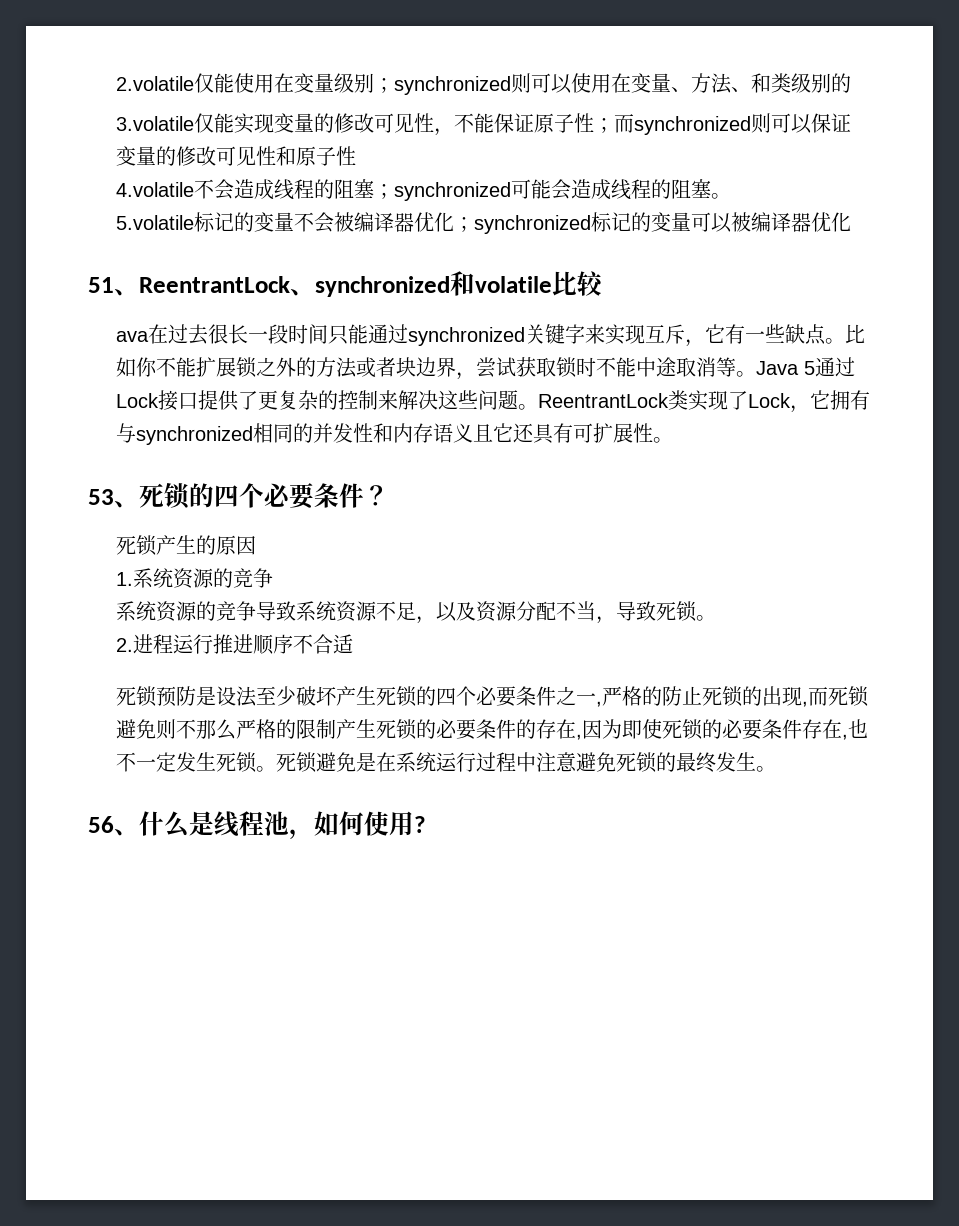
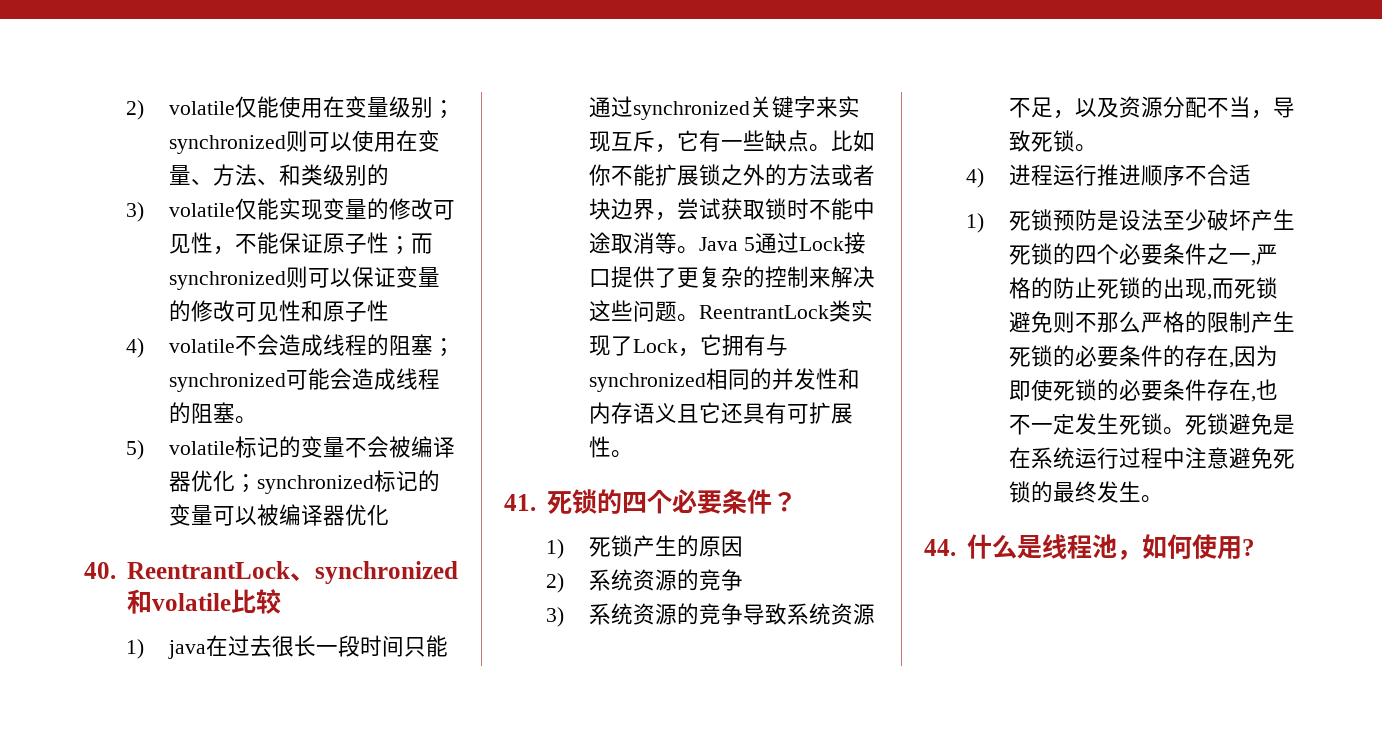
[116,76,195,91] 2.volatile -> [126,100,235,120] 2) volatile
[116,116,195,131] 3.volatile -> [126,202,235,222] 3) volatile
[116,182,195,197] 4.volatile -> [126,338,235,358] 4) volatile
[116,215,195,230] 5.volatile -> [126,440,235,460] 5) volatile
[88,277,139,296] 51、 -> [84,562,116,579] 40.
[116,331,150,342] ava -> [126,639,206,659] 1) java
[88,489,139,508] 53、 -> [504,494,536,511] 41.
(389, 495) none -> [546,539,565,559] 1)
[116,572,134,586] 1. -> [546,573,565,593] 2)
(274, 578) none -> [546,607,565,627] 3)
[116,638,134,652] 2. -> [966,168,985,188] 4)
(354, 644) none -> [966,213,985,233] 1)
[88,816,139,836] 56、 -> [924,539,956,556] 44.

